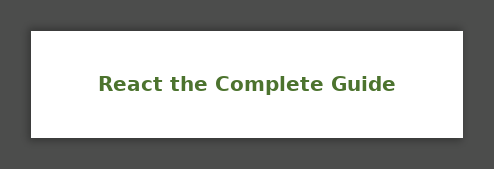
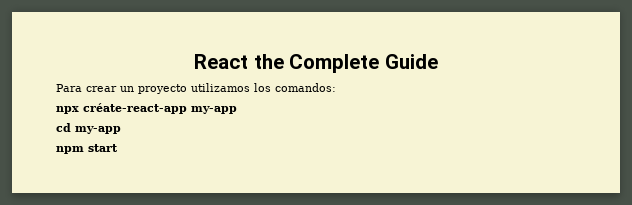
(396, 83) none -> [56,83,336,94] [56,103,237,114] [56,123,121,134] [56,144,118,154] // Para crear un proyecto utilizamos los comandos: // npx créate-react-app my-app // cd my-app // npm start

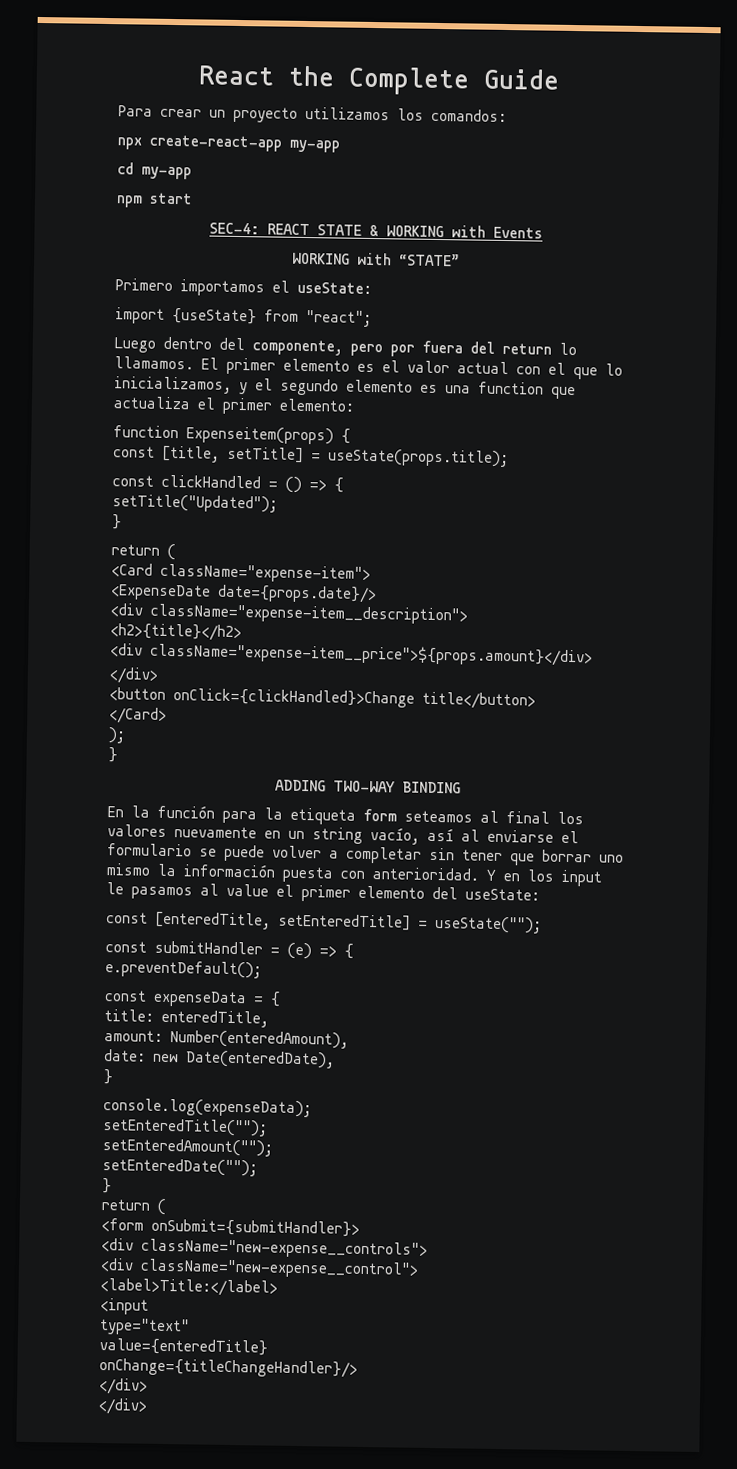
[83,103,187,114] créate-react-app -> [149,134,282,152] create-react-app
(118, 148) none -> [209,222,543,239] [292,252,460,267] [115,278,372,297] [115,307,372,327] [114,336,577,357] [114,356,623,380] [114,376,576,400] [113,396,355,415] [113,425,351,445] [113,445,509,468] [112,474,344,493] [112,494,278,513] [112,514,122,530] [111,543,176,561] [111,563,371,584] [111,584,377,604] [110,603,468,625] [110,623,242,642] [110,642,593,667] [109,667,158,684] [109,687,536,710] [109,707,167,724] [108,727,126,744] [108,747,118,763] [275,779,461,794] [107,804,584,825] [107,824,579,845] [107,843,624,866] [106,863,602,887] [106,882,540,902] [106,911,542,934] [105,940,354,960] [105,960,262,979] [104,990,281,1008] [104,1009,269,1028] [104,1030,349,1049] [104,1049,335,1069] [103,1069,113,1085] [103,1098,312,1118] [102,1118,268,1137] [102,1138,273,1157] [102,1158,258,1177] [102,1178,112,1194] [101,1198,167,1216] [101,1218,360,1237] [101,1238,428,1259] [100,1258,419,1279] [100,1278,278,1297] [100,1298,149,1315] [99,1318,190,1336] [99,1338,268,1356] [99,1358,358,1378] [99,1378,148,1395] [98,1398,148,1415] // SEC-4: REACT STATE & WORKING with Events // WORKING with “STATE” // Primero importamos el useState: // import {useState} from "react"; // Luego dentro del componente, pero por fuera del return lo llamamos. El primer elemento es el valor actual con el que lo inicializamos, y el segundo elemento es una function que actualiza el primer elemento: // function Expenseitem(props) { // const [title, setTitle] = useState(props.title); // const clickHandled = () => { // setTitle("Updated"); // } // return ( // <Card className="expense-item"> // <ExpenseDate date={props.date}/> // <div className="expense-item__description"> // <h2>{title}</h2> // <div className="expense-item__price">${props.amount}</div> // </div> // <button onClick={clickHandled}>Change title</button> // </Card> // ); // } // ADDING TWO-WAY BINDING // En la función para la etiqueta form seteamos al final los valores nuevamente en un string vacío, así al enviarse el formulario se puede volver a completar sin tener que borrar uno mismo la información puesta con anterioridad. Y en los input le pasamos al value el primer elemento del useState: // const [enteredTitle, setEnteredTitle] = useState(""); // const submitHandler = (e) => { // e.preventDefault(); // const expenseData = { // title: enteredTitle, // amount: Number(enteredAmount), // date: new Date(enteredDate), // } // console.log(expenseData); // setEnteredTitle(""); // setEnteredAmount(""); // setEnteredDate(""); // } // return ( // <form onSubmit={submitHandler}> // <div className="new-expense__controls"> // <div className="new-expense__control"> // <label>Title:</label> // <input // type="text" // value={enteredTitle} // onChange={titleChangeHandler}/> // </div> // </div>

